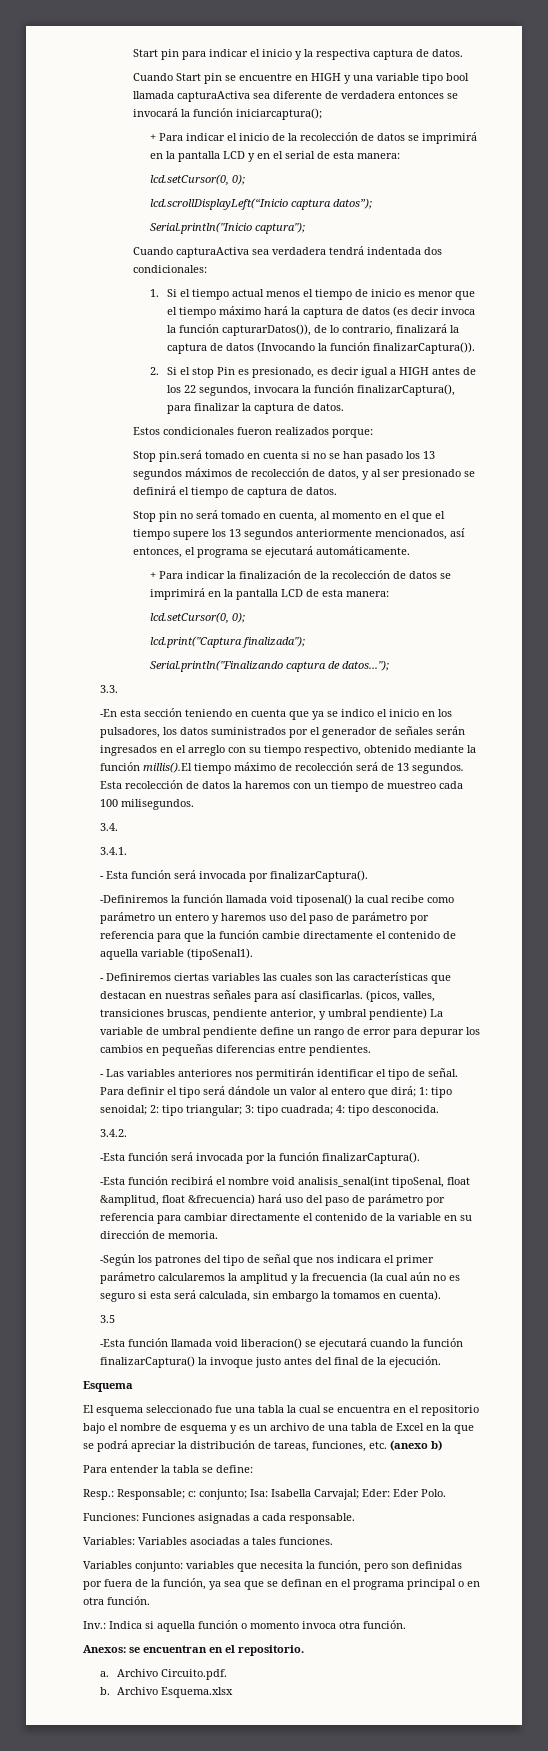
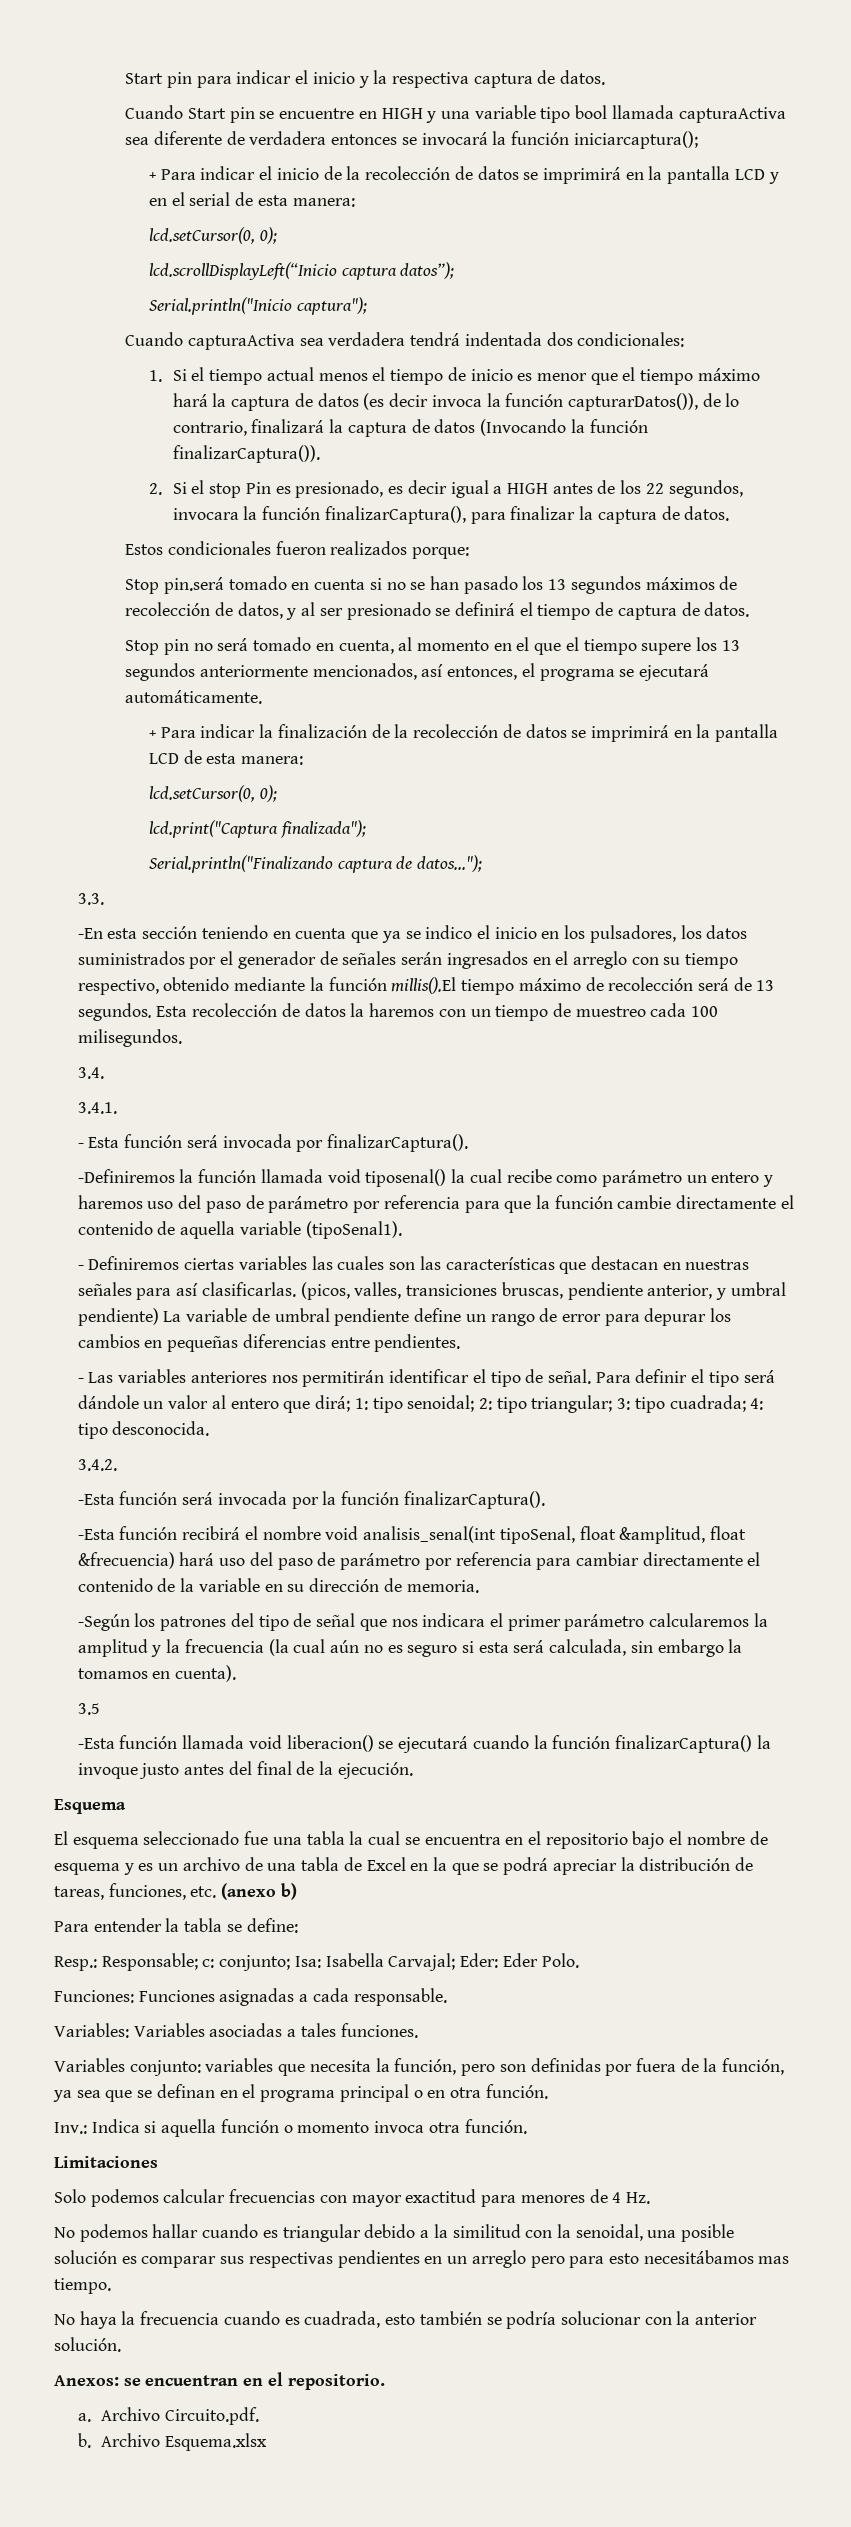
(406, 1624) none -> [54,2156,158,2168] [54,2189,650,2207] [54,2224,735,2242] [54,2250,790,2268] [54,2278,111,2294] [54,2311,758,2329] [54,2337,121,2352] // Limitaciones // Solo podemos calcular frecuencias con mayor exactitud para menores de 4 Hz. // No podemos hallar cuando es triangular debido a la similitud con la senoidal, una posible solución es comparar sus respectivas pendientes en un arreglo pero para esto necesitábamos mas tiempo. // No haya la frecuencia cuando es cuadrada, esto también se podría solucionar con la anterior solución.

